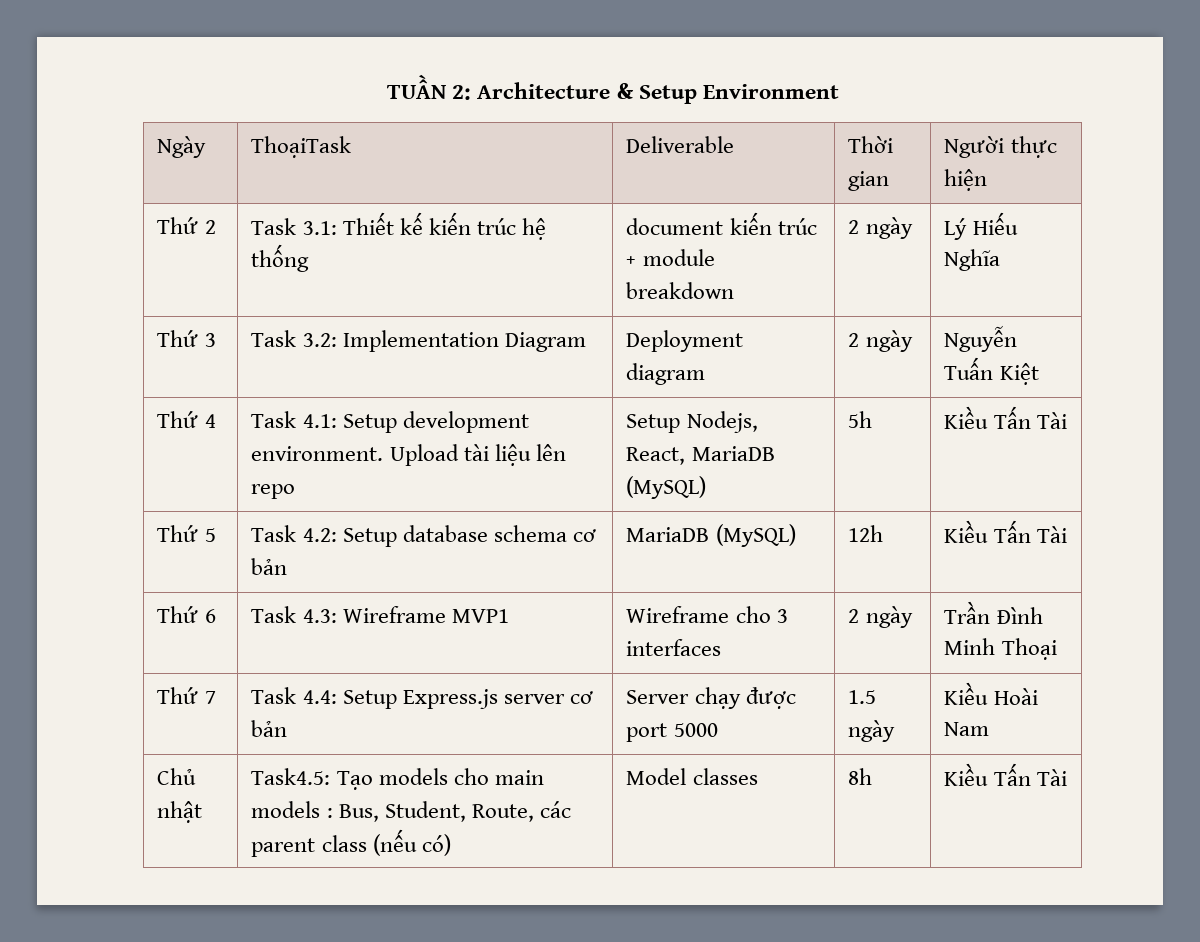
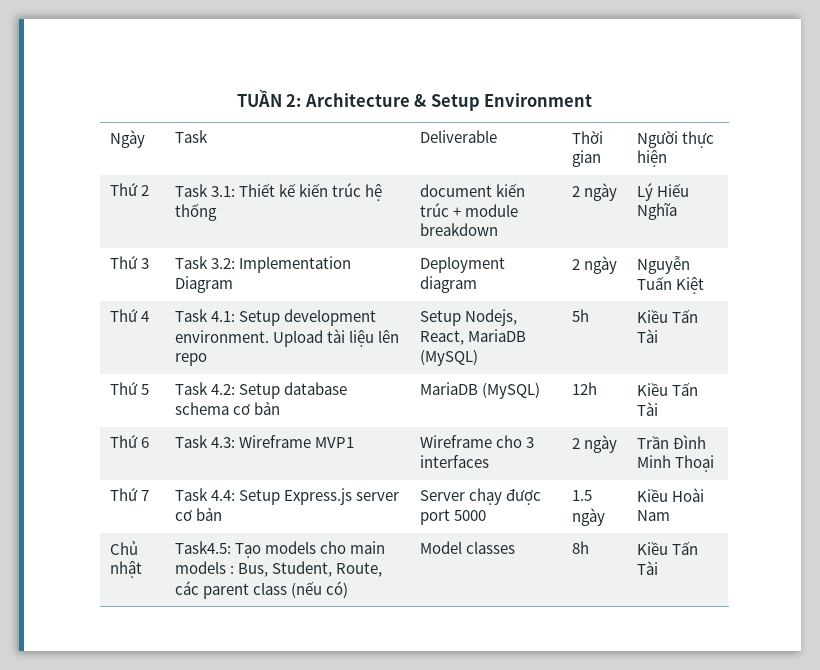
[251,136,352,158] ThoạiTask -> [175,130,209,143] Task

